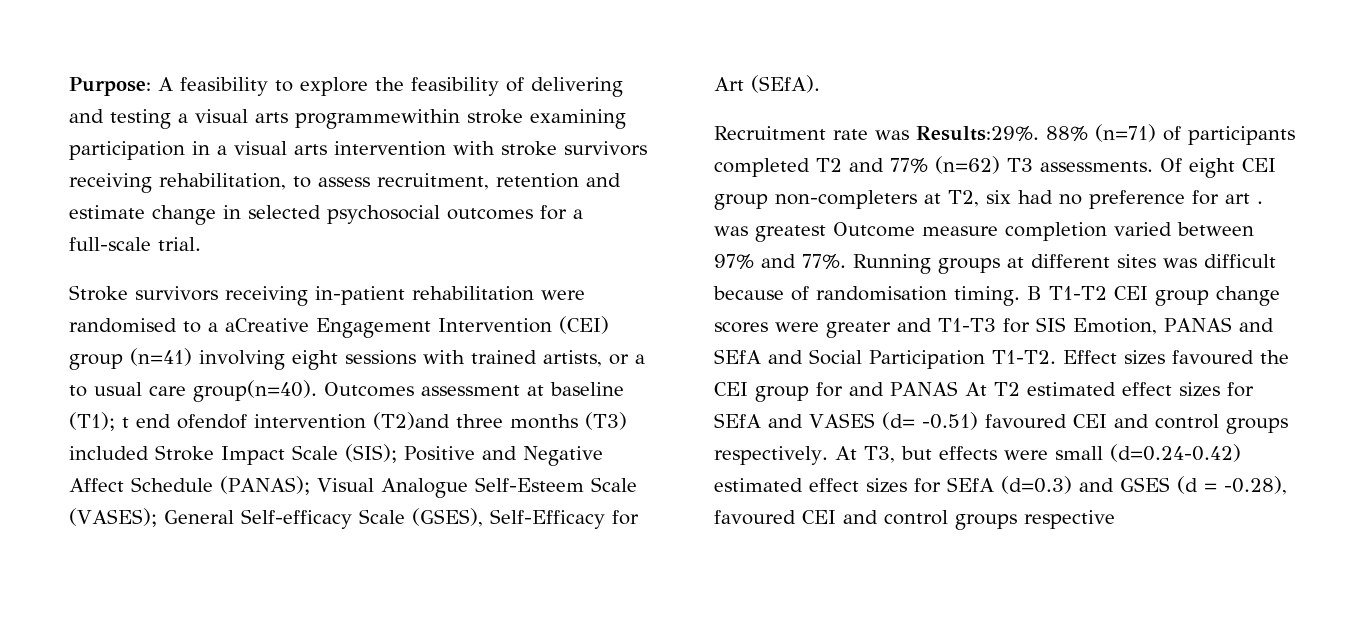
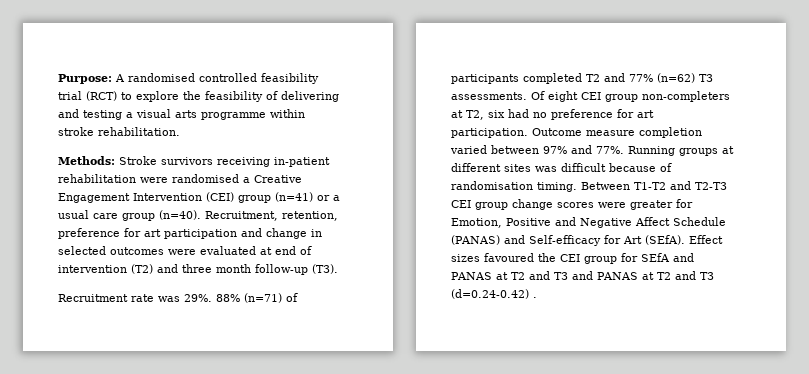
[180,77,268,96] feasibility -> [128,73,319,84] [58,91,117,101] randomised controlled feasibility trial (RCT)
[295,109,626,129] [69,141,647,160] [69,173,621,193] [69,205,583,225] [69,237,201,251] programmewithin stroke examining participation in a visual arts intervention with stroke survivors receiving rehabilitation, to assess recruitment, retention and estimate change in selected psychosocial outcomes for a full-scale trial. // -> [201,109,305,120] [58,127,180,136] [58,156,115,165] programme within stroke rehabilitation. // Methods:
[183,318,309,333] to a aCreative -> [243,175,302,183] a Creative
[199,350,602,370] involving eight sessions with trained artists, -> (313, 197) none
[69,385,87,397] to -> (340, 198) none
[193,380,624,402] [69,412,627,431] [69,444,603,466] [69,476,637,498] [69,508,639,529] [714,75,820,93] group(n=40). Outcomes assessment at baseline (T1); t end ofendof intervention (T2)and three months (T3) included Stroke Impact Scale (SIS); Positive and Negative Affect Schedule (PANAS); Visual Analogue Self-Esteem Scale (VASES); General Self-efficacy Scale (GSES), Self-Efficacy for Art (SEfA). -> [122,210,338,221] [58,228,322,239] [58,246,312,255] [58,264,338,275] group (n=40). Recruitment, retention, preference for art participation and change in selected outcomes were evaluated at end of intervention (T2) and three month follow-up (T3).
[916,126,1039,141] Results:29%. -> [184,294,212,302] 29%.
[1257,201,1263,204] [714,225,826,242] . was greatest -> [451,128,528,138] participation.
[1027,286,1107,300] B T1-T2 -> [581,181,727,190] Between T1-T2 and T2-T3
[897,317,1274,335] [714,349,1056,369] and T1-T3 for SIS Emotion, PANAS and SEfA and Social Participation T1-T2. -> [676,199,693,208] [451,217,726,228] [451,235,685,246] for Emotion, Positive and Negative Affect Schedule (PANAS) and Self-efficacy for Art (SEfA).
[849,381,1254,397] [714,412,1288,434] [714,444,1241,465] [714,476,1287,495] [714,510,1115,530] and PANAS At T2 estimated effect sizes for SEfA and VASES (d= -0.51) favoured CEI and control groups respectively. At T3, but effects were small (d=0.24-0.42) estimated effect sizes for SEfA (d=0.3) and GSES (d = -0.28), favoured CEI and control groups respective -> [641,253,694,262] [451,271,714,280] [451,289,537,299] SEfA and PANAS at T2 and T3 and PANAS at T2 and T3 (d=0.24-0.42) .

